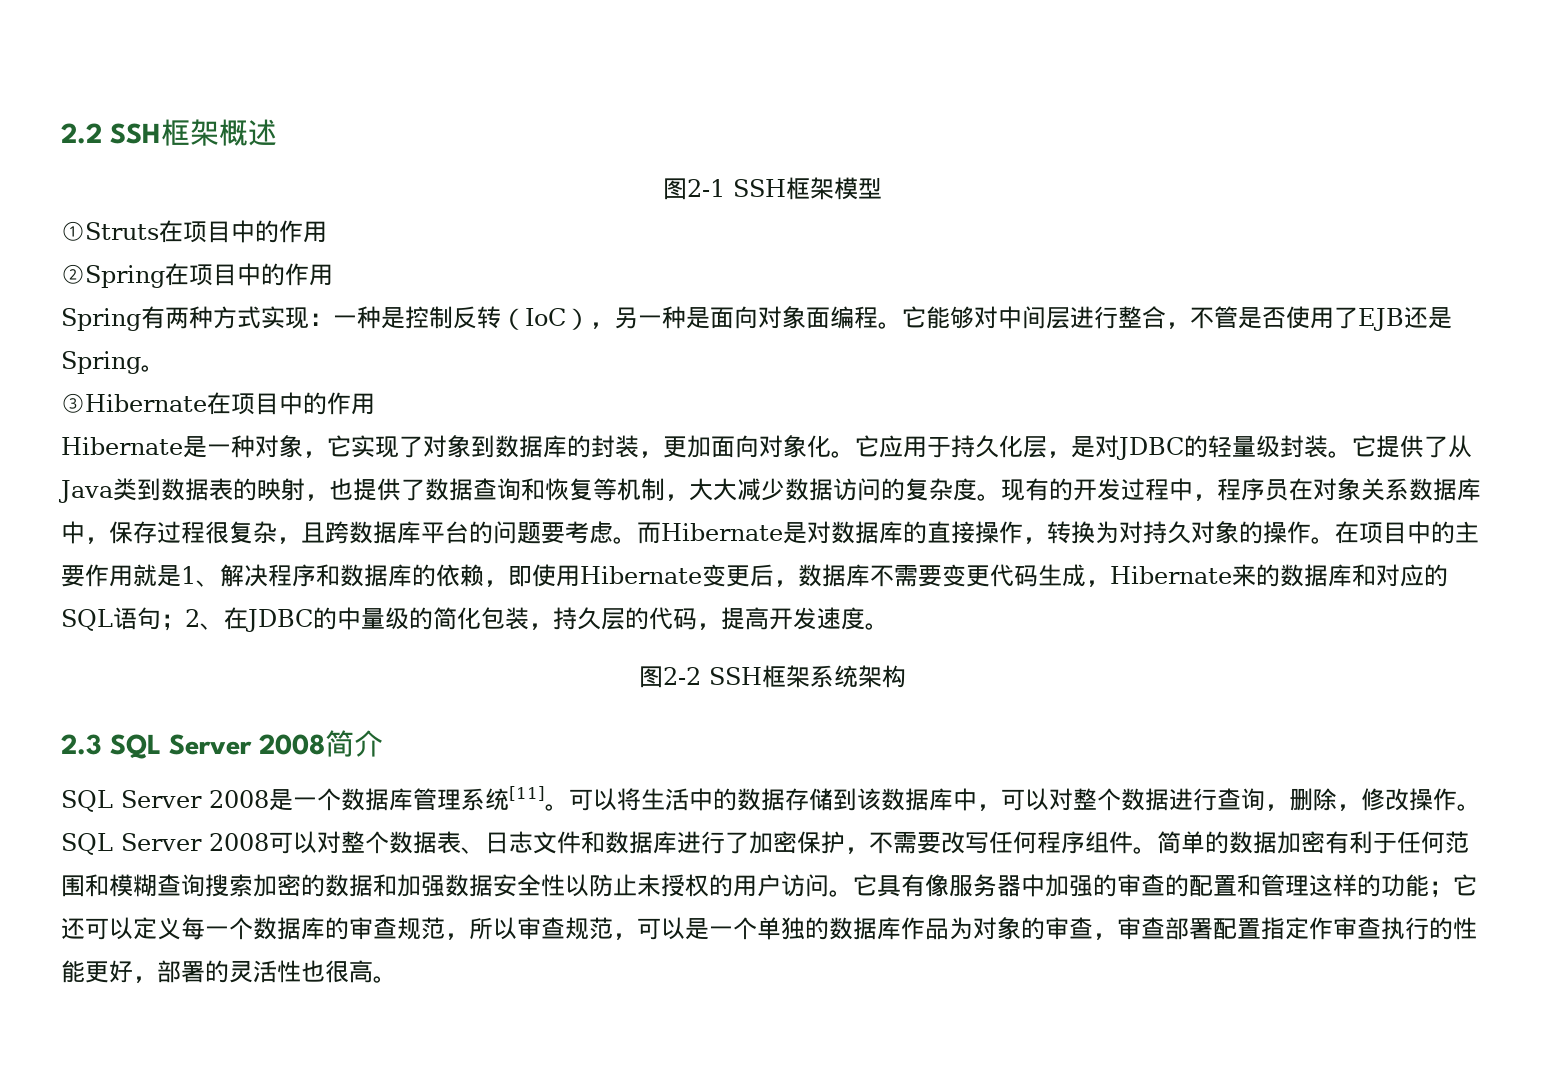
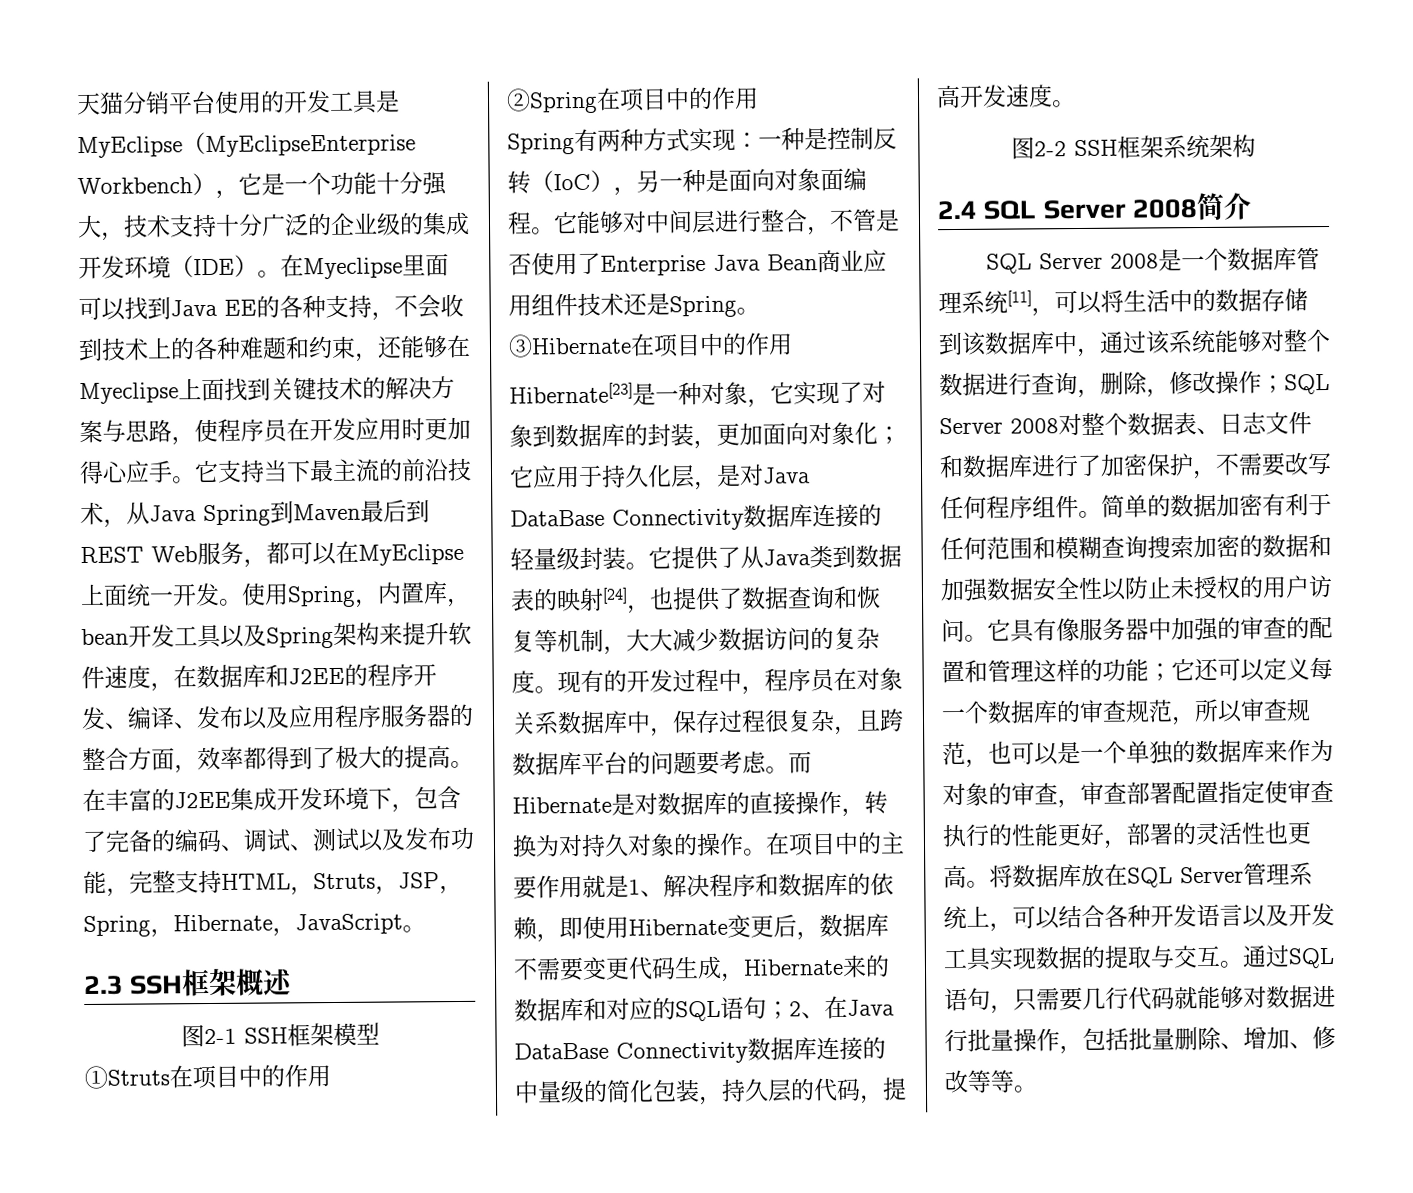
[61,123,102,144] 2.2 -> [76,89,400,116] [77,132,416,159] [77,171,447,199] [77,211,470,241] [78,253,449,280] [78,293,464,321] [78,334,471,362] [79,376,455,405] [79,416,471,446] [79,457,472,485] [80,499,430,528] [80,540,464,568] [80,581,471,608] [81,621,472,649] [81,663,437,692] [81,703,474,731] [82,745,474,774] [82,785,461,813] [82,826,475,853] [83,869,463,897] [83,913,426,938] [84,975,124,996] 天猫分销平台使用的开发工具是MyEclipse（MyEclipseEnterprise Workbench），它是一个功能十分强大，技术支持十分广泛的企业级的集成开发环境（IDE）。在Myeclipse里面可以找到Java EE的各种支持，不会收到技术上的各种难题和约束，还能够在Myeclipse上面找到关键技术的解决方案与思路，使程序员在开发应用时更加得心应手。它支持当下最主流的前沿技术，从Java Spring到Maven最后到REST Web服务，都可以在MyEclipse上面统一开发。使用Spring，内置库，bean开发工具以及Spring架构来提升软件速度，在数据库和J2EE的程序开发、编译、发布以及应用程序服务器的整合方面，效率都得到了极大的提高。在丰富的J2EE集成开发环境下，包含了完备的编码、调试、测试以及发布功能，完整支持HTML，Struts，JSP，Spring，Hibernate，JavaScript。 // 2.3
[1358,308,1404,331] EJB -> [600,249,887,276] [508,292,624,317] Enterprise Java Bean商业应用组件技术
[61,437,183,455] Hibernate -> [509,382,633,404] Hibernate[23]
[831,451,855,458] 。 -> [877,426,901,445] ；
[1116,437,1184,460] JDBC -> [762,467,811,484] [510,503,859,531] Java DataBase Connectivity数据库连接
(305, 489) none -> [602,587,628,604] [24]
[245,609,313,632] JDBC -> [847,999,895,1016] [514,1036,863,1064] Java DataBase Connectivity数据库连接
[61,734,102,755] 2.3 -> [937,200,977,220] 2.4
[545,804,569,811] 。 -> [1031,307,1055,317] ，
[1001,788,1049,811] 可以 -> [1099,329,1262,355] 通过该系统能够
[1457,804,1481,811] [61,831,317,855] 。SQL Server 2008可以 -> [1261,373,1330,395] [939,417,1059,435] ；SQL Server 2008
(637, 936) none -> [988,741,1012,764] 也
[901,917,949,940] 作品 -> [1264,739,1311,763] 来作
[1309,917,1333,940] 作 -> [1264,780,1288,804] 使
[325,960,373,983] 很高 -> [1287,821,1312,845] [943,862,1313,889] [943,902,1335,932] [943,944,1335,971] [944,984,1336,1014] [944,1025,1336,1055] [944,1069,1014,1094] 更高。将数据库放在SQL Server管理系统上，可以结合各种开发语言以及开发工具实现数据的提取与交互。通过SQL语句，只需要几行代码就能够对数据进行批量操作，包括批量删除、增加、修改等等

